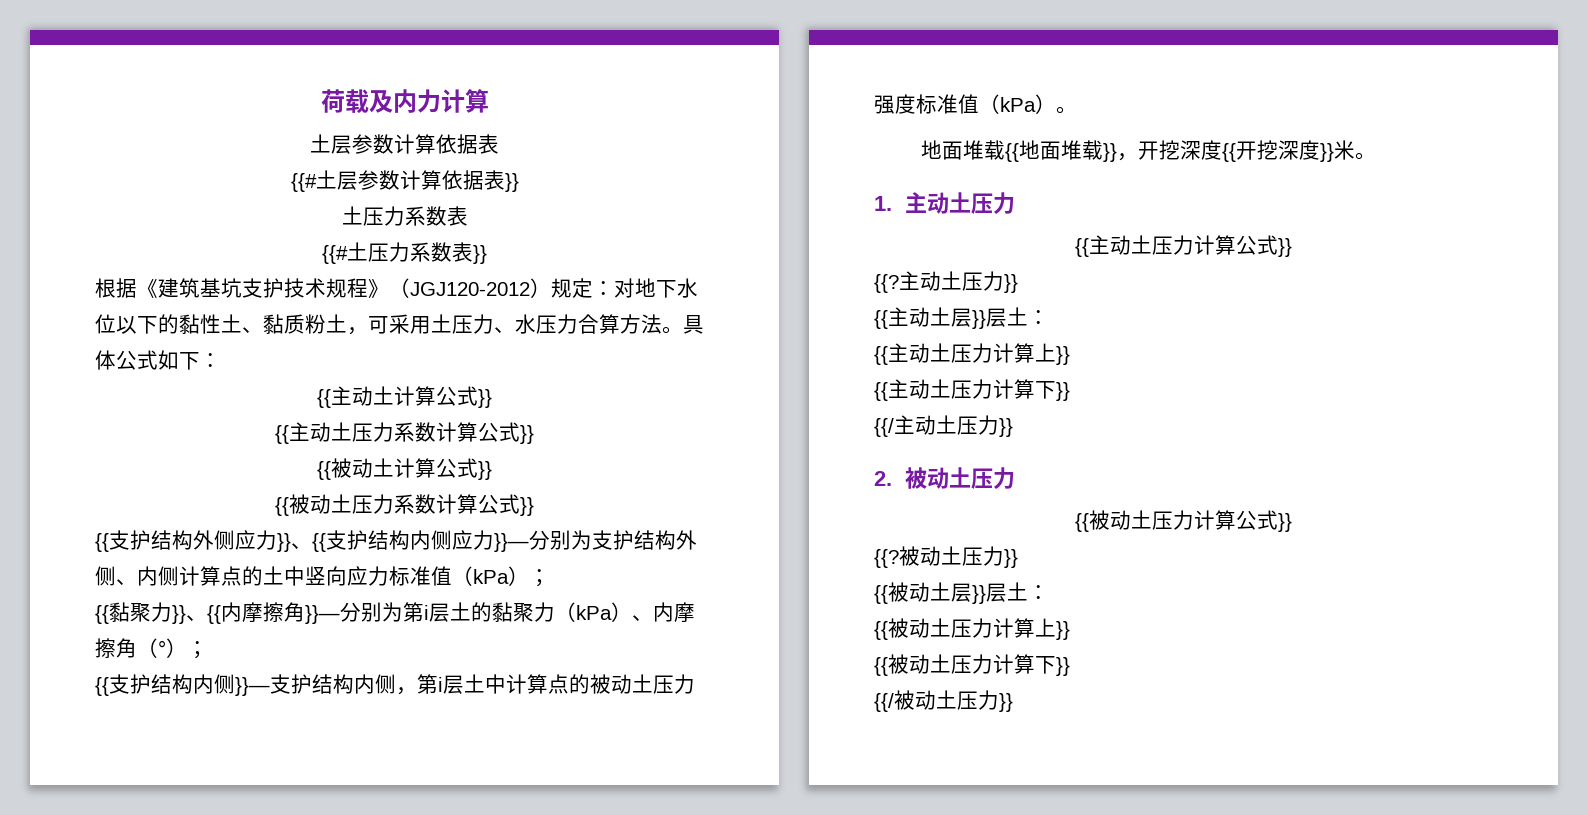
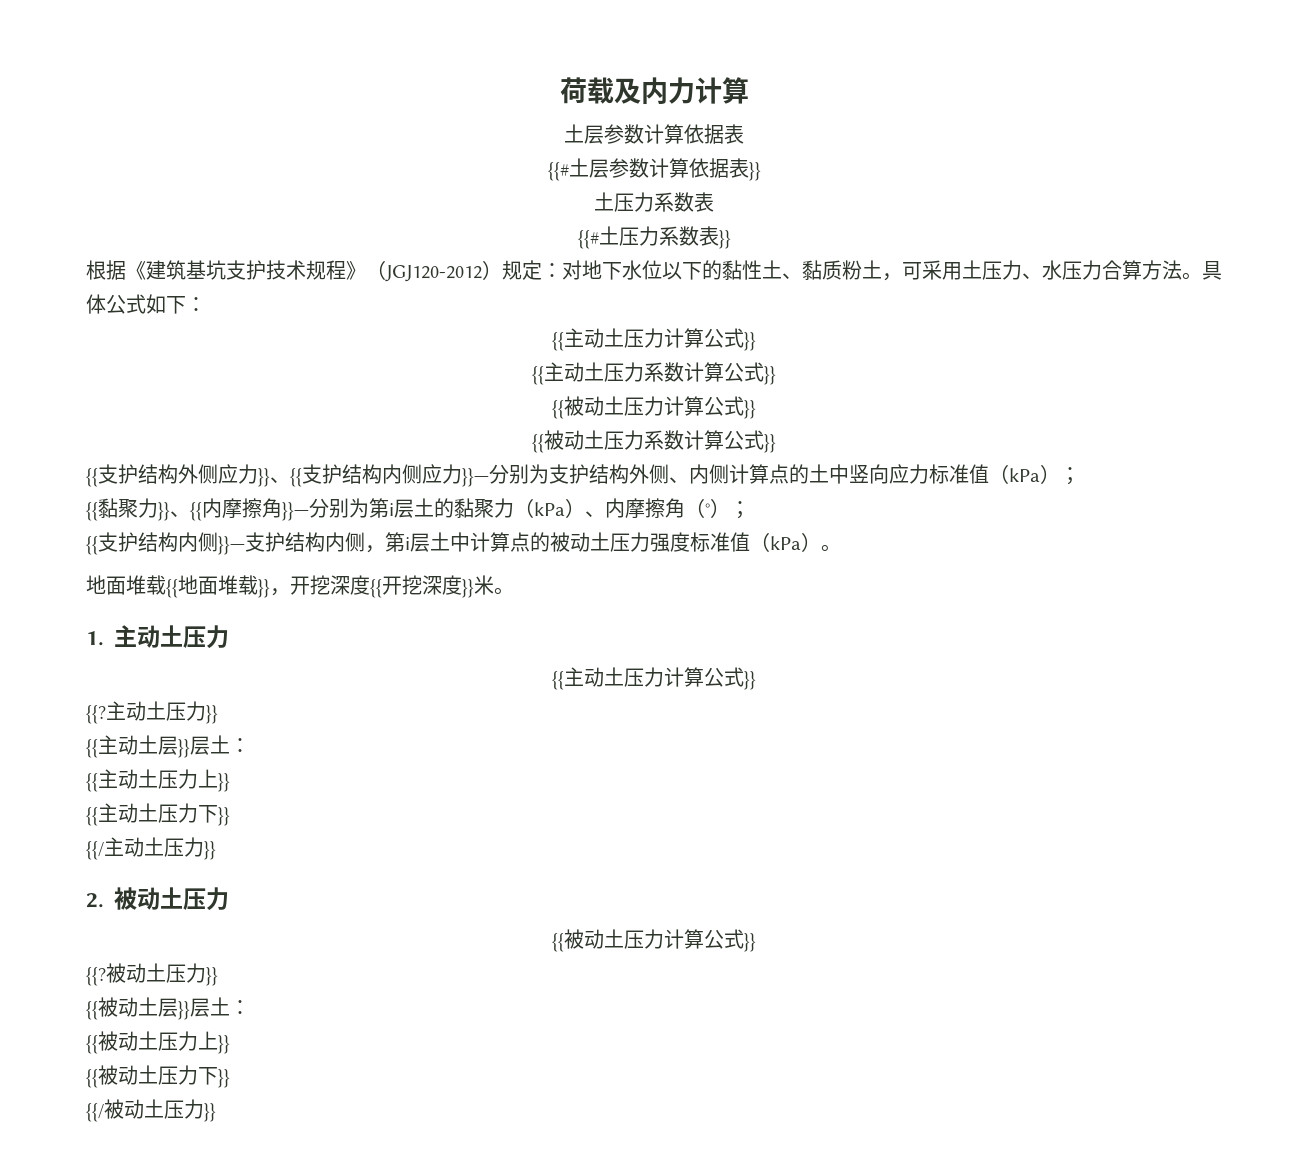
(394, 395) none -> [624,328,664,348] 压力
(394, 467) none -> [624,396,664,416] 压力
[993,343,1035,363] 计算 -> (198, 779) none
[993,379,1035,399] 计算 -> (198, 813) none
[993,618,1035,638] 计算 -> (198, 1041) none
[993,654,1035,674] 计算 -> (198, 1075) none

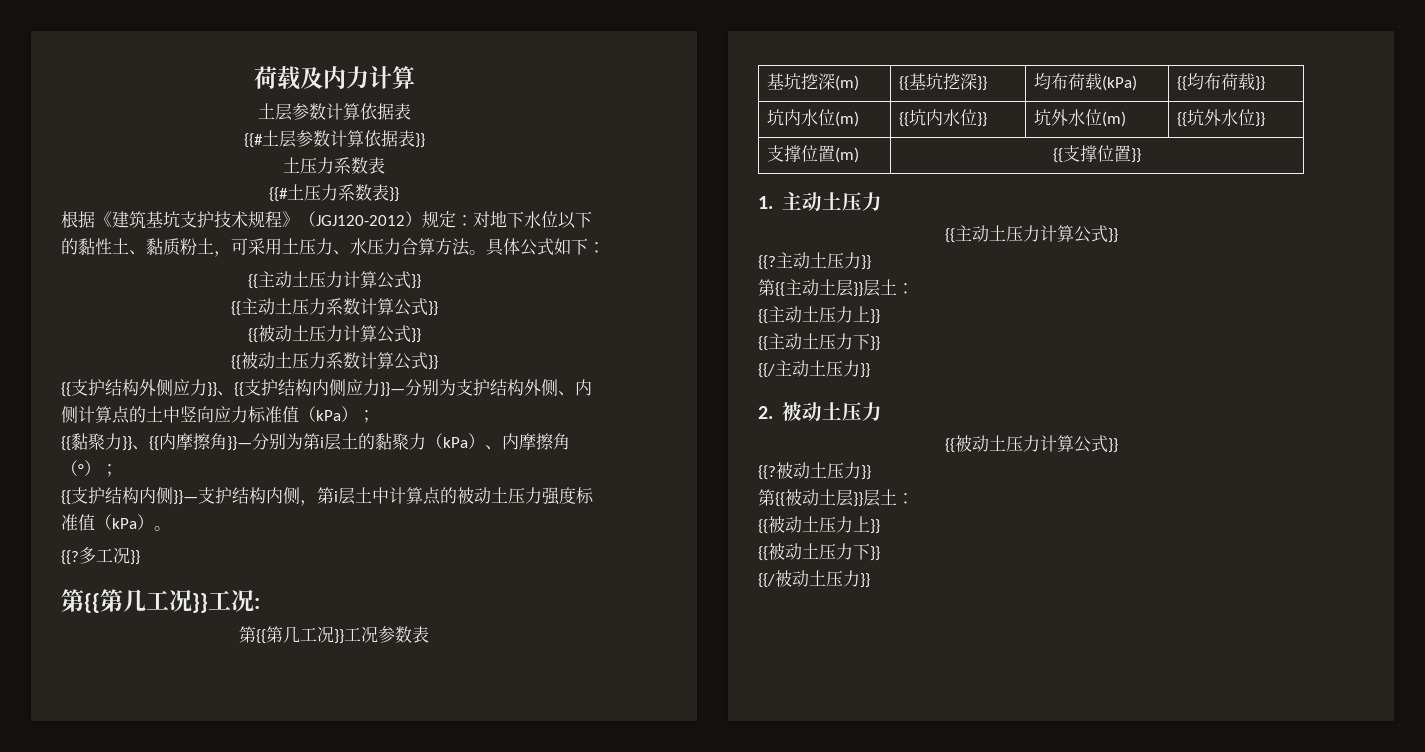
[86,575,514,598] 地面堆载{{地面堆载}}，开挖深度{{开挖深度}}米。 -> [61,547,140,565] [61,589,260,613] [239,626,429,644] [767,73,860,91] [899,73,988,91] [1034,73,1138,91] [1177,73,1266,91] [767,109,860,127] [899,109,988,127] [1034,109,1127,127] [1177,109,1266,127] [767,145,860,163] [1053,145,1141,163] {{?多工况}} // 第{{第几工况}}工况: // 第{{第几工况}}工况参数表 // 基坑挖深(m) | {{基坑挖深}} | 均布荷载(kPa) | {{均布荷载}} // 坑内水位(m) | {{坑内水位}} | 坑外水位(m) | {{坑外水位}} // 支撑位置(m) | {{支撑位置}}
(218, 714) none -> [758,279,775,296] 第
(218, 976) none -> [758,489,775,506] 第

